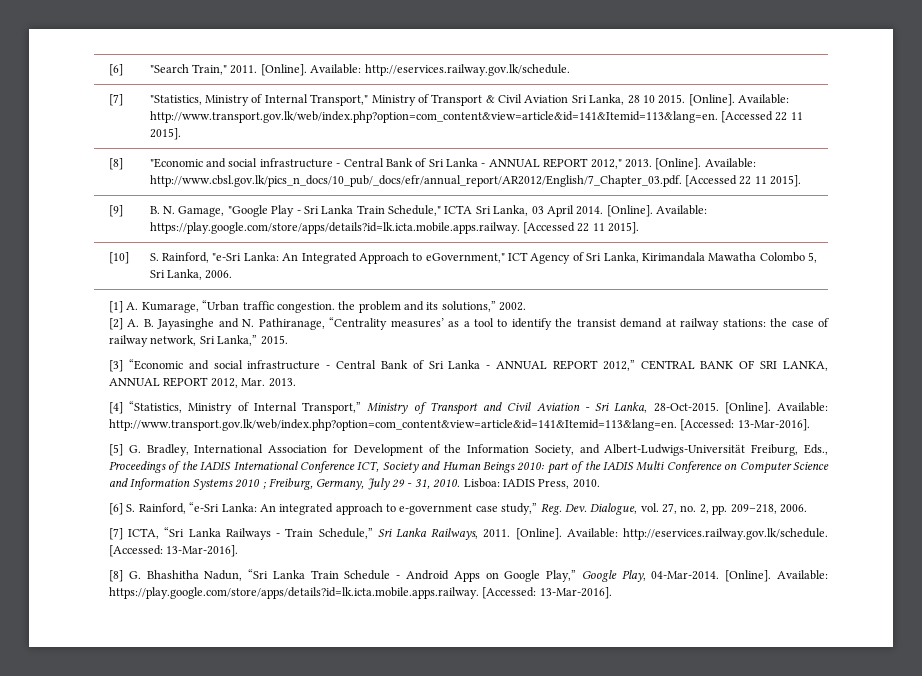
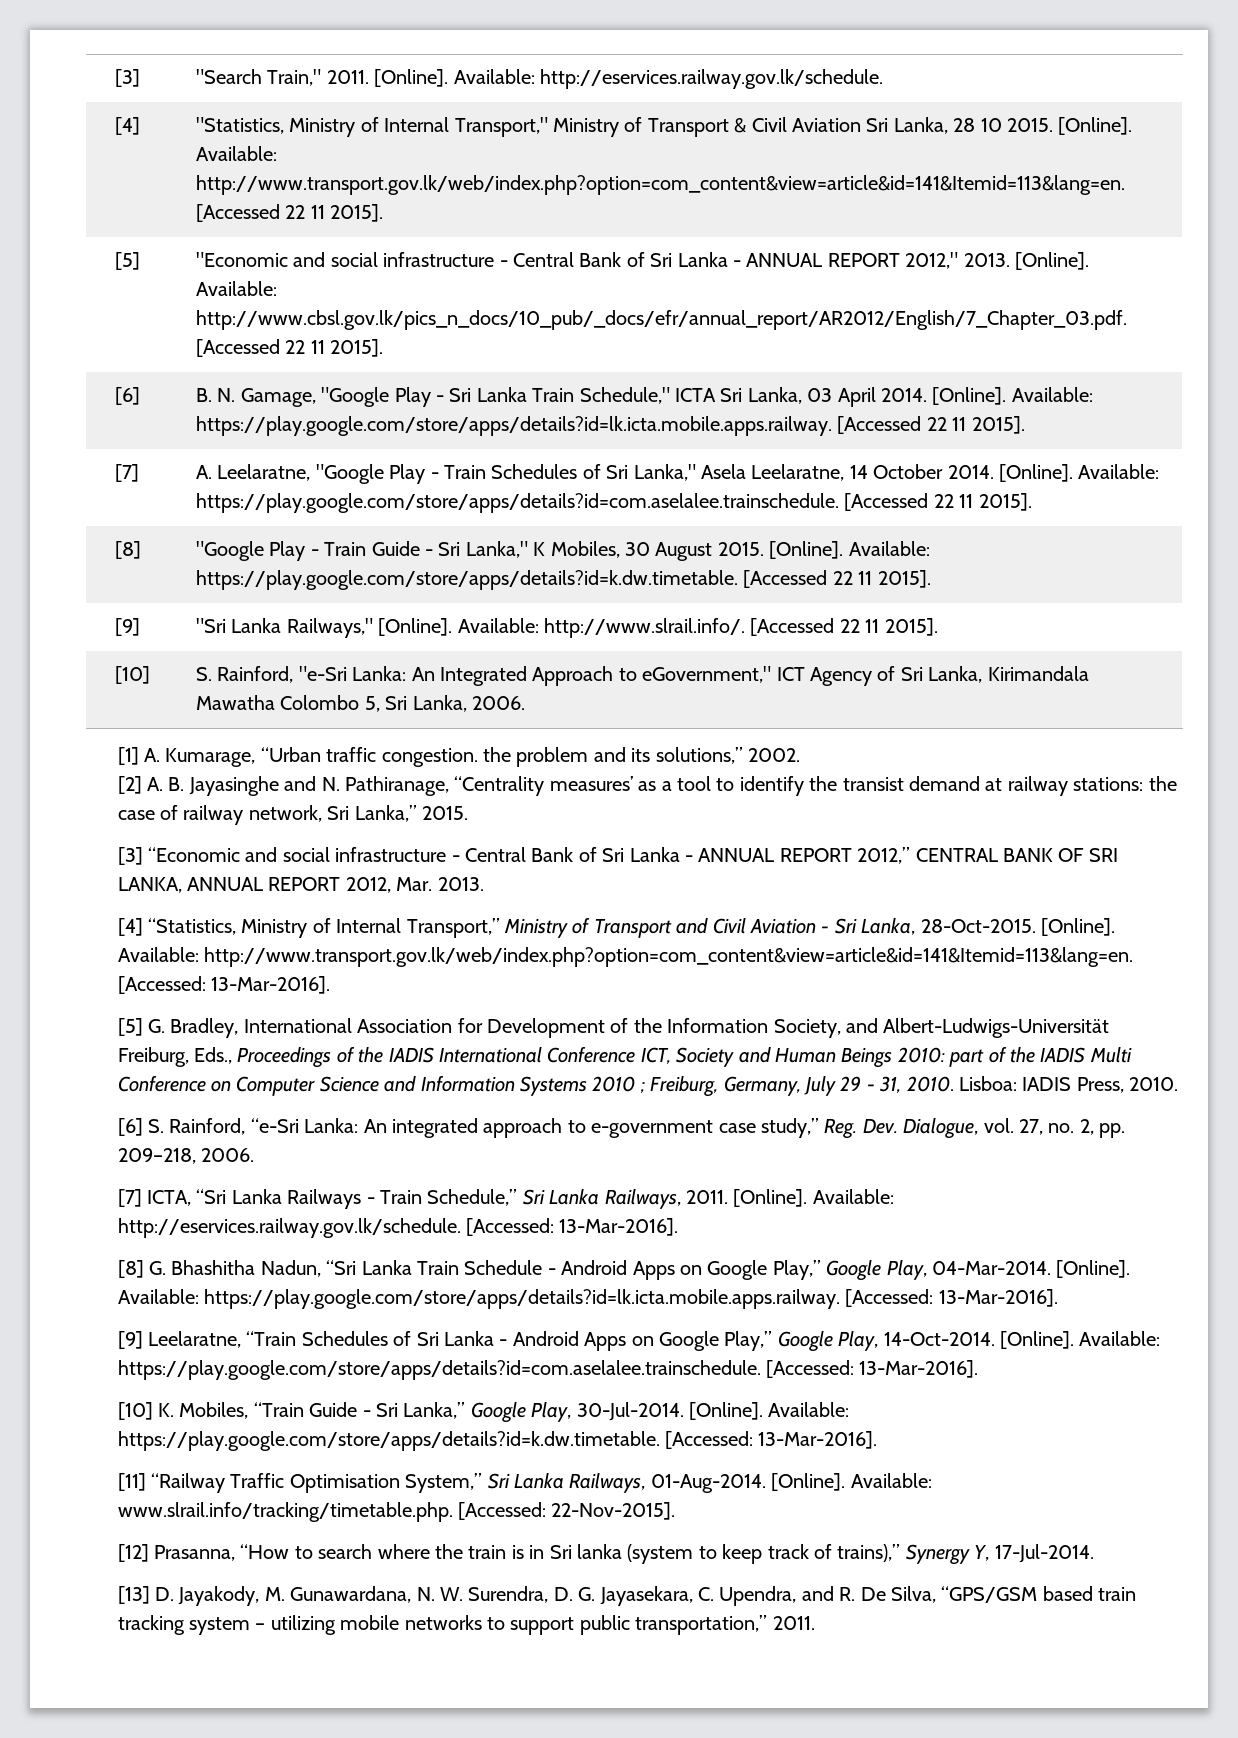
[108,64,123,76] [6] -> [114,69,140,87] [3]
[108,94,123,106] [7] -> [114,117,140,135] [4]
[108,158,123,170] [8] -> [114,252,140,270] [5]
[108,205,123,217] [9] -> [114,387,140,405] [6]
(640, 228) none -> [114,464,139,482] [196,464,1160,484] [196,493,1032,513] [114,541,141,559] [196,541,930,561] [196,570,931,590] [114,618,140,636] [196,618,938,638] // [7] | A. Leelaratne, "Google Play - Train Schedules of Sri Lanka," Asela Leelaratne, 14 October 2014. [Online]. Available: https://play.google.com/store/apps/details?id=com.aselalee.trainschedule. [Accessed 22 11 2015]. // [8] | "Google Play - Train Guide - Sri Lanka," K Mobiles, 30 August 2015. [Online]. Available: https://play.google.com/store/apps/details?id=k.dw.timetable. [Accessed 22 11 2015]. // [9] | "Sri Lanka Railways," [Online]. Available: http://www.slrail.info/. [Accessed 22 11 2015].
(612, 593) none -> [117,1331,1161,1352] [117,1360,979,1380] [117,1402,850,1423] [117,1431,878,1451] [117,1473,932,1493] [117,1502,676,1522] [117,1544,1094,1565] [117,1586,1137,1606] [117,1615,815,1635] // [9] Leelaratne, “Train Schedules of Sri Lanka - Android Apps on Google Play,” Google Play, 14-Oct-2014. [Online]. Available: https://play.google.com/store/apps/details?id=com.aselalee.trainschedule. [Accessed: 13-Mar-2016]. // [10] K. Mobiles, “Train Guide - Sri Lanka,” Google Play, 30-Jul-2014. [Online]. Available: https://play.google.com/store/apps/details?id=k.dw.timetable. [Accessed: 13-Mar-2016]. // [11] “Railway Traffic Optimisation System,” Sri Lanka Railways, 01-Aug-2014. [Online]. Available: www.slrail.info/tracking/timetable.php. [Accessed: 22-Nov-2015]. // [12] Prasanna, “How to search where the train is in Sri lanka (system to keep track of trains),” Synergy Y, 17-Jul-2014. // [13] D. Jayakody, M. Gunawardana, N. W. Surendra, D. G. Jayasekara, C. Upendra, and R. De Silva, “GPS/GSM based train tracking system – utilizing mobile networks to support public transportation,” 2011.

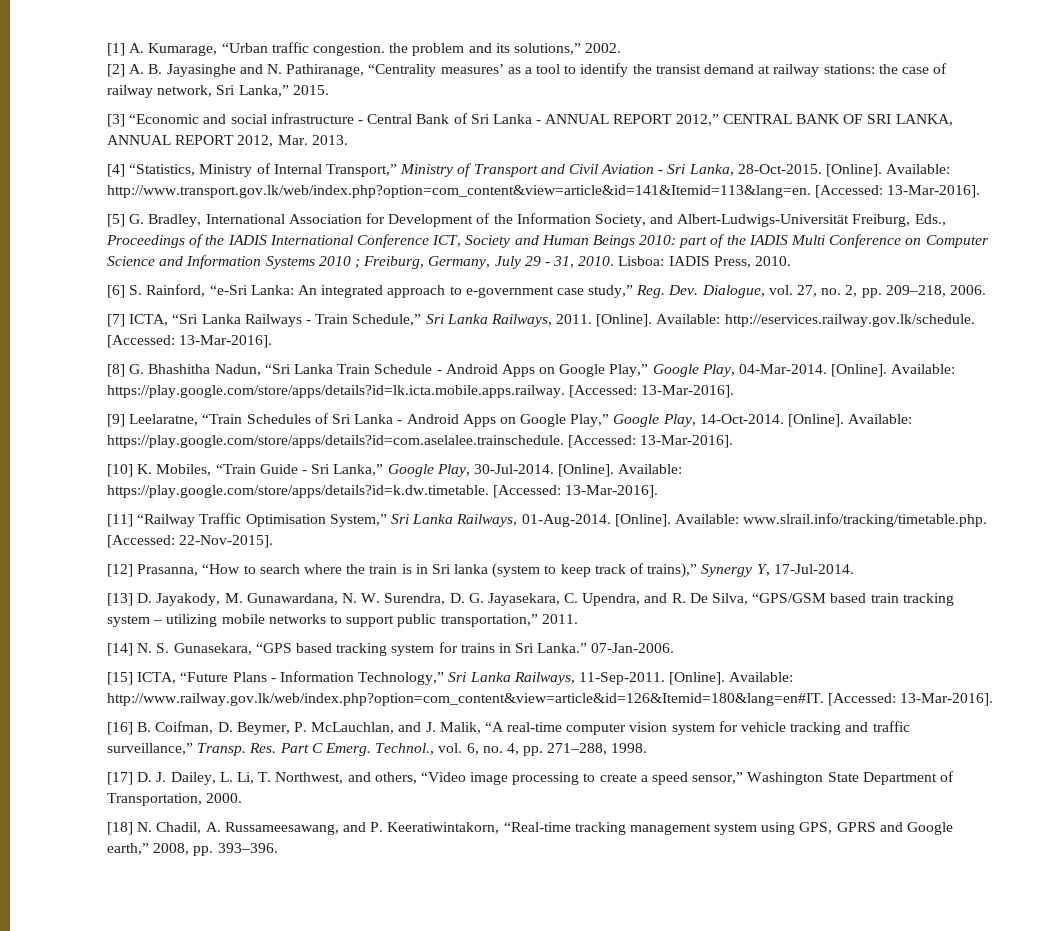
[114,69,140,87] [196,69,884,89] [114,117,140,135] [196,117,1133,137] [196,146,278,161] [196,175,1126,195] [196,204,384,222] [114,252,140,270] [196,252,1090,270] [196,281,278,296] [196,310,1128,330] [196,339,384,357] [114,387,140,405] [196,387,1093,407] [196,416,1025,436] [114,464,139,482] [196,464,1160,484] [196,493,1032,513] [114,541,141,559] [196,541,930,561] [196,570,931,590] [114,618,140,636] [196,618,938,638] [114,666,150,684] [196,666,1089,686] [196,695,526,712] [3] | "Search Train," 2011. [Online]. Available: http://eservices.railway.gov.lk/schedule. // [4] | "Statistics, Ministry of Internal Transport," Ministry of Transport & Civil Aviation Sri Lanka, 28 10 2015. [Online]. Available: http://www.transport.gov.lk/web/index.php?option=com_content&view=article&id=141&Itemid=113&lang=en. [Accessed 22 11 2015]. // [5] | "Economic and social infrastructure - Central Bank of Sri Lanka - ANNUAL REPORT 2012," 2013. [Online]. Available: http://www.cbsl.gov.lk/pics_n_docs/10_pub/_docs/efr/annual_report/AR2012/English/7_Chapter_03.pdf. [Accessed 22 11 2015]. // [6] | B. N. Gamage, "Google Play - Sri Lanka Train Schedule," ICTA Sri Lanka, 03 April 2014. [Online]. Available: https://play.google.com/store/apps/details?id=lk.icta.mobile.apps.railway. [Accessed 22 11 2015]. // [7] | A. Leelaratne, "Google Play - Train Schedules of Sri Lanka," Asela Leelaratne, 14 October 2014. [Online]. Available: https://play.google.com/store/apps/details?id=com.aselalee.trainschedule. [Accessed 22 11 2015]. // [8] | "Google Play - Train Guide - Sri Lanka," K Mobiles, 30 August 2015. [Online]. Available: https://play.google.com/store/apps/details?id=k.dw.timetable. [Accessed 22 11 2015]. // [9] | "Sri Lanka Railways," [Online]. Available: http://www.slrail.info/. [Accessed 22 11 2015]. // [10] | S. Rainford, "e-Sri Lanka: An Integrated Approach to eGovernment," ICT Agency of Sri Lanka, Kirimandala Mawatha Colombo 5, Sri Lanka, 2006. // -> (107, 49) none
(815, 1623) none -> [107,642,675,656] [107,671,794,685] [107,693,994,706] [107,721,910,735] [107,743,648,756] [107,771,954,785] [107,793,243,806] [107,822,954,835] [107,843,278,856] // [14] N. S. Gunasekara, “GPS based tracking system for trains in Sri Lanka.” 07-Jan-2006. // [15] ICTA, “Future Plans - Information Technology,” Sri Lanka Railways, 11-Sep-2011. [Online]. Available: http://www.railway.gov.lk/web/index.php?option=com_content&view=article&id=126&Itemid=180&lang=en#IT. [Accessed: 13-Mar-2016]. // [16] B. Coifman, D. Beymer, P. McLauchlan, and J. Malik, “A real-time computer vision system for vehicle tracking and traffic surveillance,” Transp. Res. Part C Emerg. Technol., vol. 6, no. 4, pp. 271–288, 1998. // [17] D. J. Dailey, L. Li, T. Northwest, and others, “Video image processing to create a speed sensor,” Washington State Department of Transportation, 2000. // [18] N. Chadil, A. Russameesawang, and P. Keeratiwintakorn, “Real-time tracking management system using GPS, GPRS and Google earth,” 2008, pp. 393–396.

